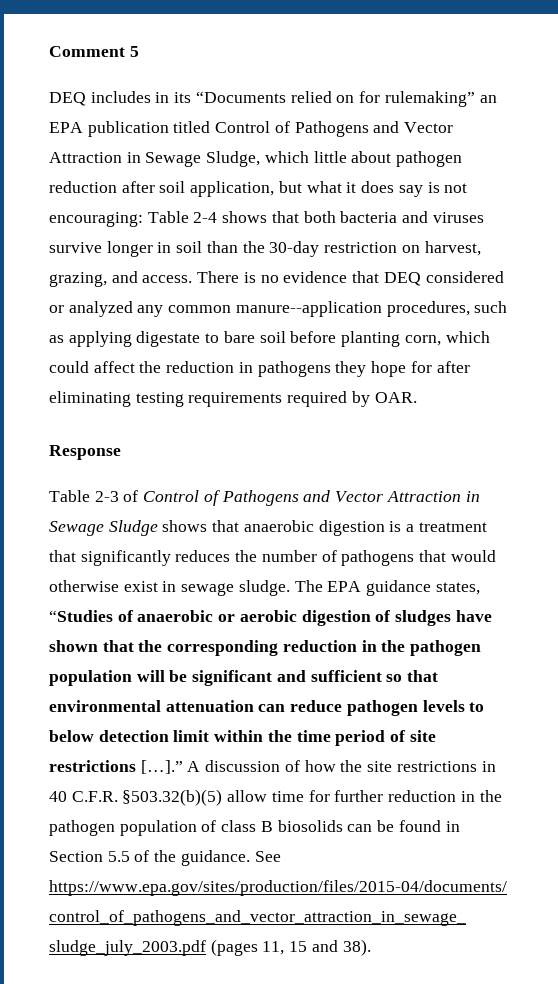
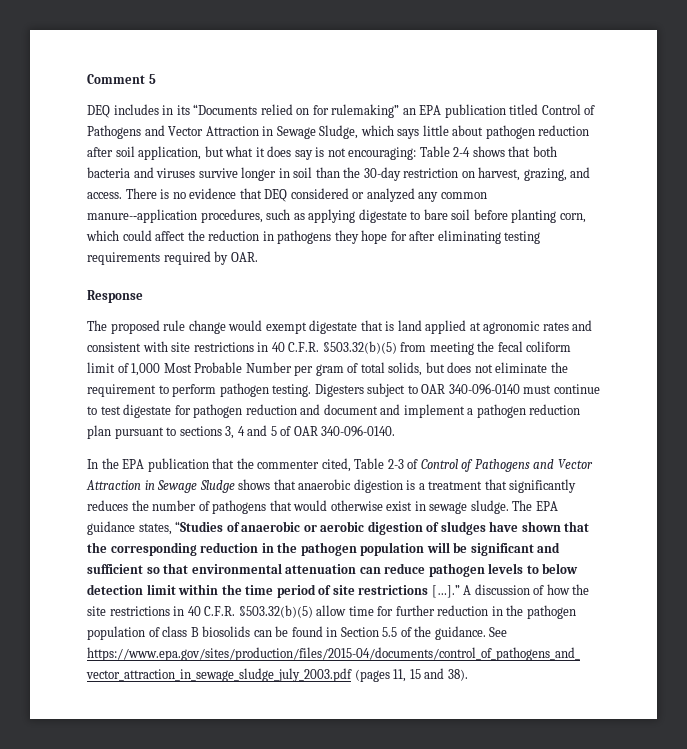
(309, 157) none -> [397,129,420,139] says
(121, 452) none -> [87,320,593,334] [87,341,572,355] [87,362,568,376] [87,383,600,397] [87,404,581,418] [87,425,396,439] [87,458,351,472] The proposed rule change would exempt digestate that is land applied at agronomic rates and consistent with site restrictions in 40 C.F.R. §503.32(b)(5) from meeting the fecal coliform limit of 1,000 Most Probable Number per gram of total solids, but does not eliminate the requirement to perform pathogen testing. Digesters subject to OAR 340-096-0140 must continue to test digestate for pathogen reduction and document and implement a pathogen reduction plan pursuant to sections 3, 4 and 5 of OAR 340-096-0140. // In the EPA publication that the commenter cited,

